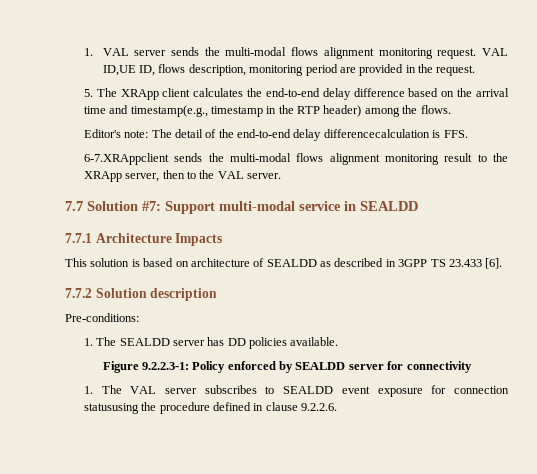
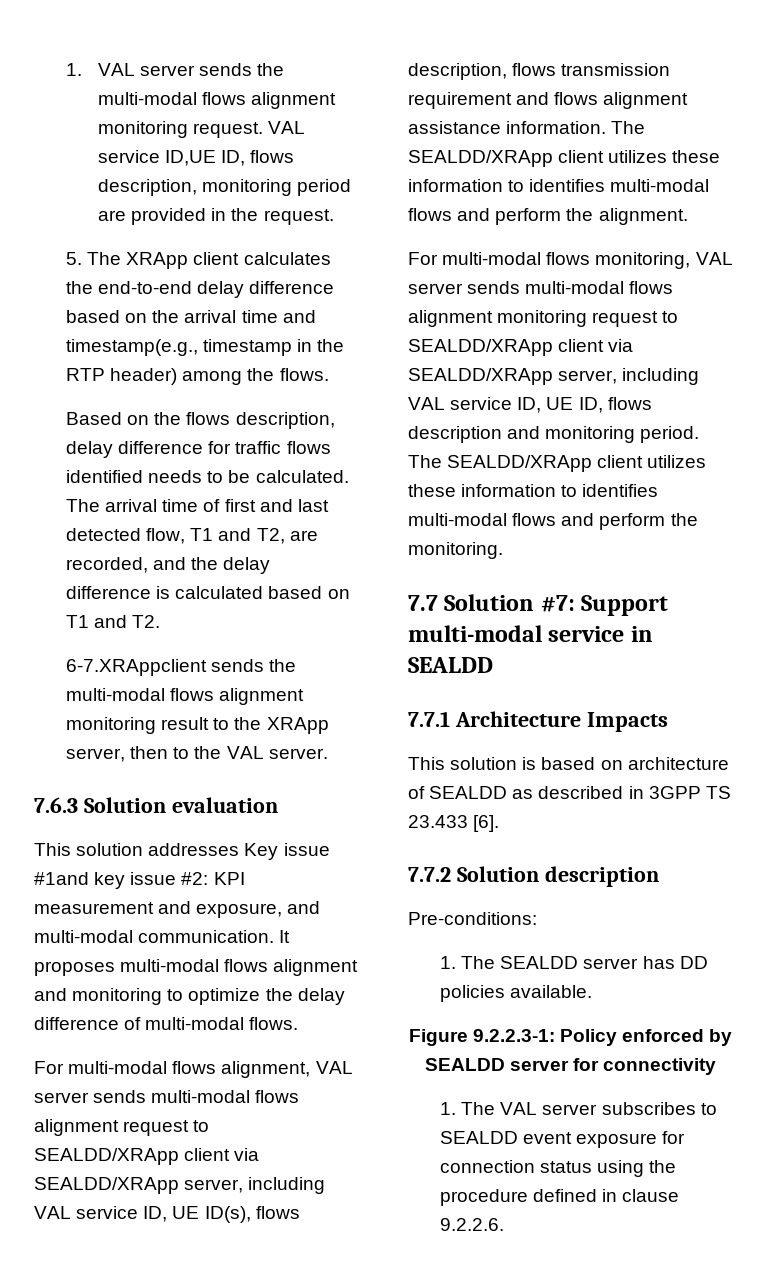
(509, 52) none -> [98,150,161,163] service
[83,129,468,141] Editor's note: The detail of the end-to-end delay differencecalculation is FFS. -> [66,412,335,429] [66,441,331,458] [66,470,349,483] [66,499,329,512] [66,528,318,544] [66,557,271,574] [66,586,350,599] [66,615,161,628] Based on the flows description, delay difference for traffic flows identified needs to be calculated. The arrival time of first and last detected flow, T1 and T2, are recorded, and the delay difference is calculated based on T1 and T2.
(282, 176) none -> [34,797,278,813] [34,843,330,860] [34,872,245,889] [34,901,321,918] [34,930,291,943] [34,959,359,976] [34,988,345,1005] [34,1017,299,1030] [34,1061,353,1078] [34,1090,300,1103] [34,1119,210,1136] [34,1148,260,1165] [34,1177,326,1194] [34,1206,300,1223] [408,63,671,80] [408,92,689,109] [408,121,646,134] [408,150,721,167] [408,179,710,192] [408,208,688,225] [408,252,733,269] [408,281,674,294] [408,310,679,327] [408,339,634,356] [408,368,700,385] [408,397,652,413] [408,426,700,443] [408,455,707,472] [408,484,659,497] [408,513,698,530] [408,542,503,559] // 7.6.3 Solution evaluation // This solution addresses Key issue #1and key issue #2: KPI measurement and exposure, and multi-modal communication. It proposes multi-modal flows alignment and monitoring to optimize the delay difference of multi-modal flows. // For multi-modal flows alignment, VAL server sends multi-modal flows alignment request to SEALDD/XRApp client via SEALDD/XRApp server, including VAL service ID, UE ID(s), flows description, flows transmission requirement and flows alignment assistance information. The SEALDD/XRApp client utilizes these information to identifies multi-modal flows and perform the alignment. // For multi-modal flows monitoring, VAL server sends multi-modal flows alignment monitoring request to SEALDD/XRApp client via SEALDD/XRApp server, including VAL service ID, UE ID, flows description and monitoring period. The SEALDD/XRApp client utilizes these information to identifies multi-modal flows and perform the monitoring.
[83,403,139,414] statususing -> [540,1160,645,1177] status using

